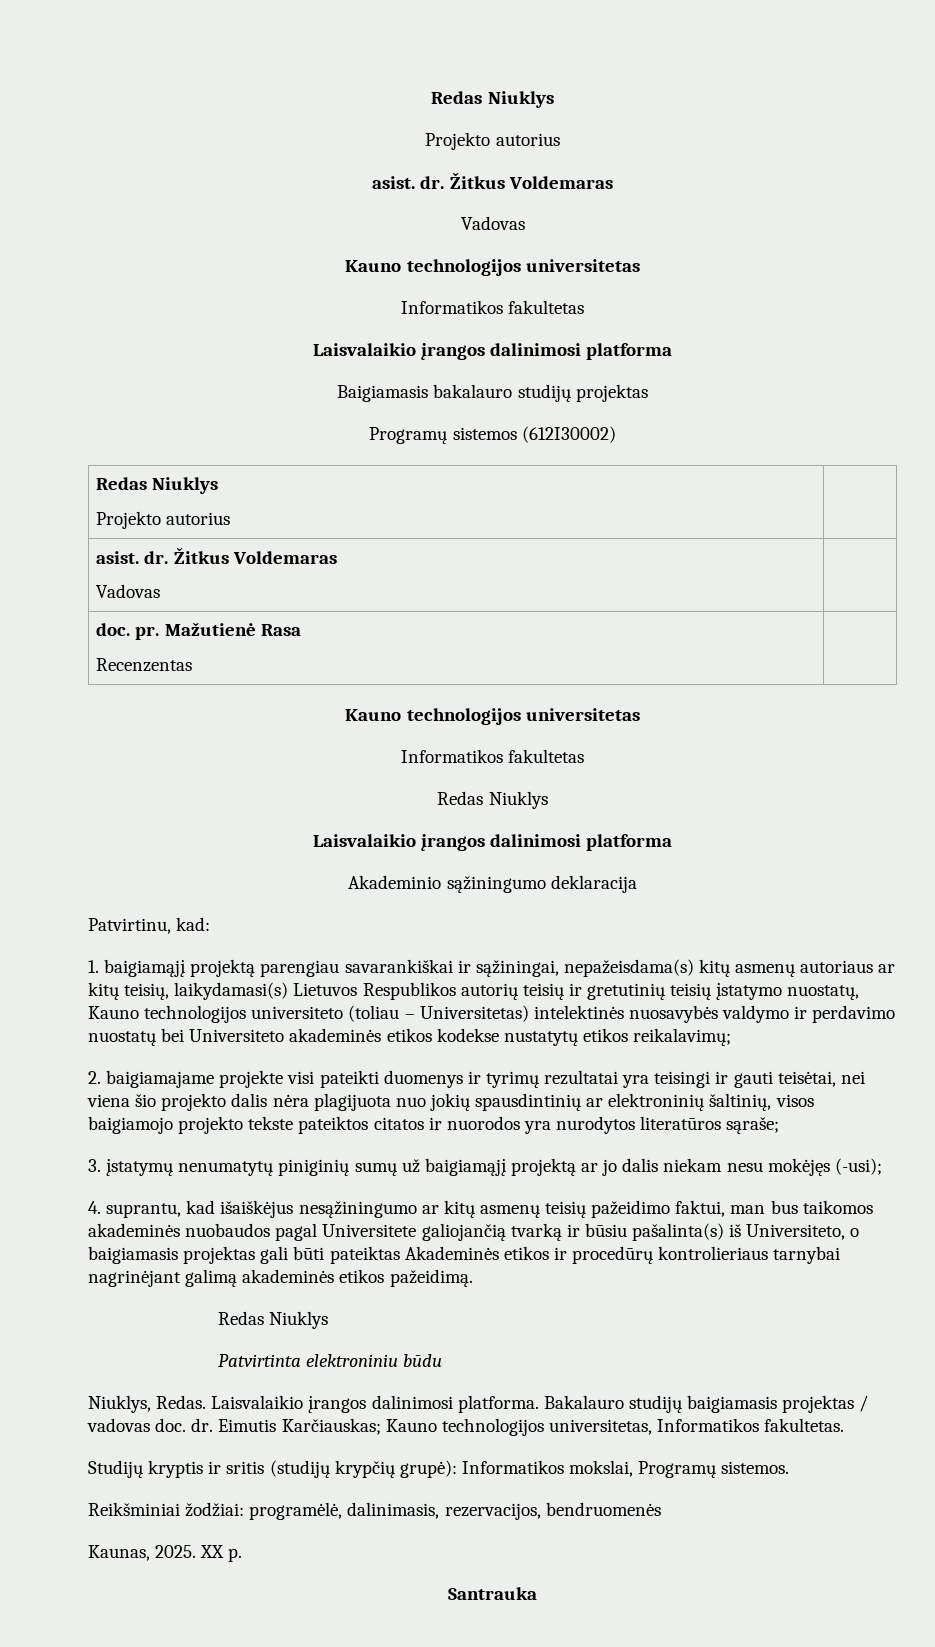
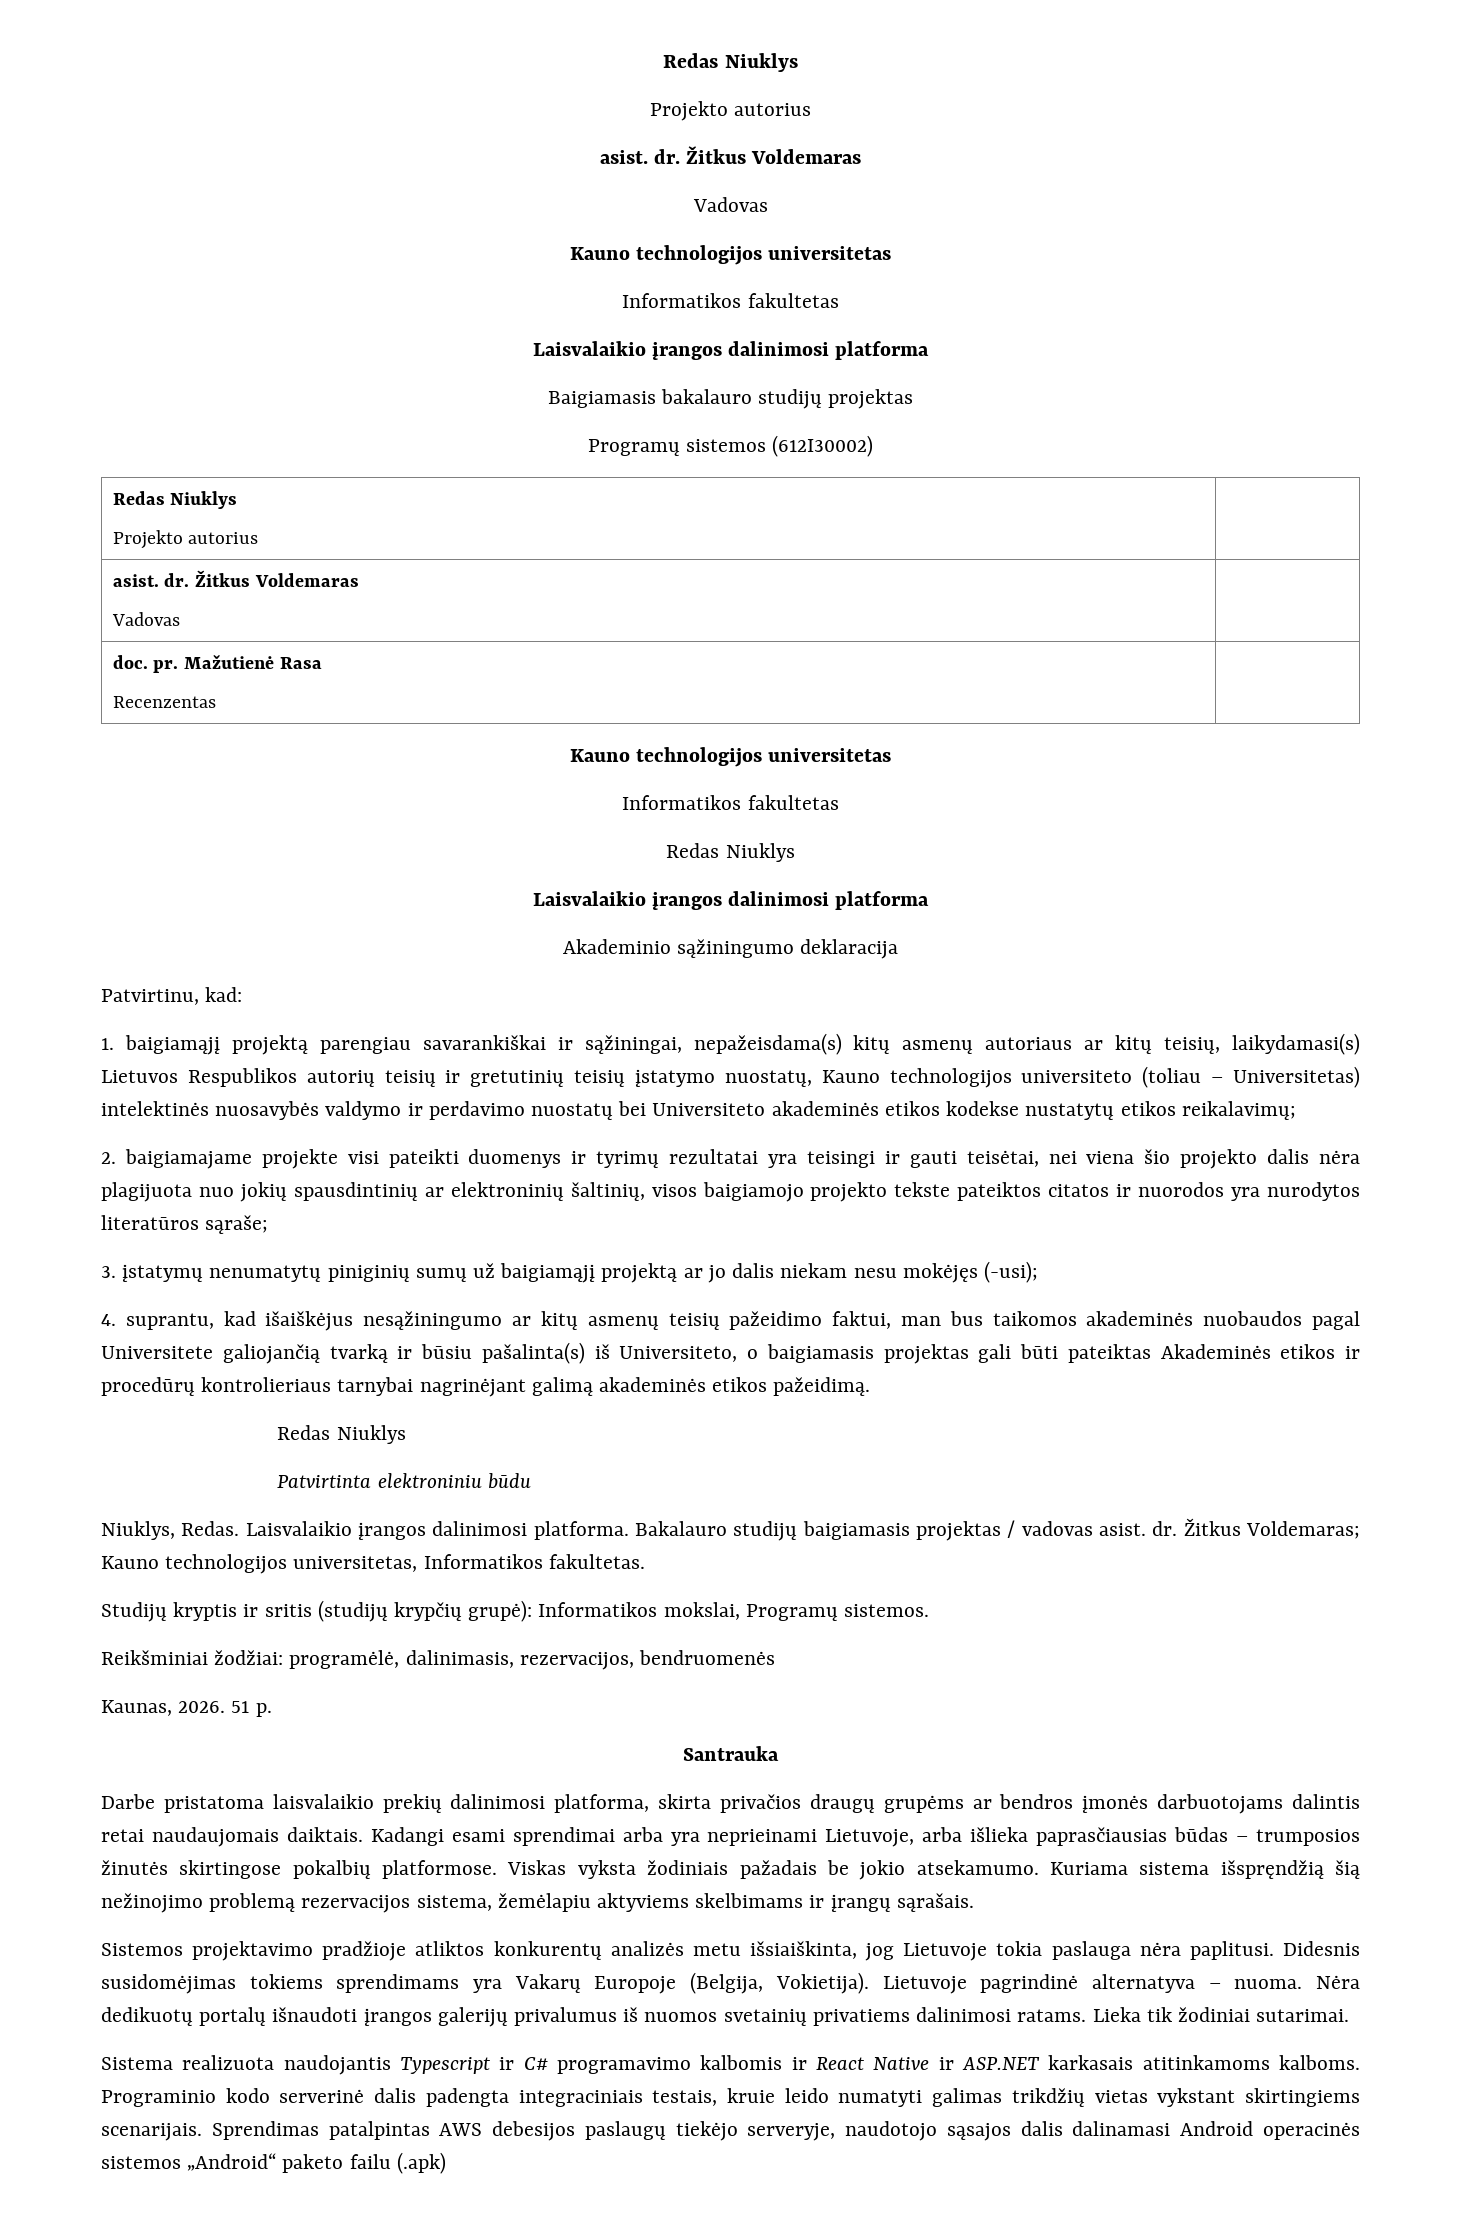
[155,1418,381,1435] doc. dr. Eimutis Karčiauskas; -> [1099,1518,1360,1539] asist. dr. Žitkus Voldemaras;
[155,1545,225,1558] 2025. XX -> [178,1701,250,1713] 2026. 51
(537, 1593) none -> [101,1794,1361,1814] [101,1827,1360,1847] [101,1860,1361,1880] [101,1893,974,1913] [101,1941,1360,1961] [101,1972,1360,1994] [101,2007,1350,2027] [101,2055,1360,2075] [101,2088,1360,2107] [101,2121,1360,2141] [101,2152,446,2174] // Darbe pristatoma laisvalaikio prekių dalinimosi platforma, skirta privačios draugų grupėms ar bendros įmonės darbuotojams dalintis retai naudaujomais daiktais. Kadangi esami sprendimai arba yra neprieinami Lietuvoje, arba išlieka paprasčiausias būdas – trumposios žinutės skirtingose pokalbių platformose. Viskas vyksta žodiniais pažadais be jokio atsekamumo. Kuriama sistema išspręndžią šią nežinojimo problemą rezervacijos sistema, žemėlapiu aktyviems skelbimams ir įrangų sąrašais. // Sistemos projektavimo pradžioje atliktos konkurentų analizės metu išsiaiškinta, jog Lietuvoje tokia paslauga nėra paplitusi. Didesnis susidomėjimas tokiems sprendimams yra Vakarų Europoje (Belgija, Vokietija). Lietuvoje pagrindinė alternatyva – nuoma. Nėra dedikuotų portalų išnaudoti įrangos galerijų privalumus iš nuomos svetainių privatiems dalinimosi ratams. Lieka tik žodiniai sutarimai. // Sistema realizuota naudojantis Typescript ir C# programavimo kalbomis ir React Native ir ASP.NET karkasais atitinkamoms kalboms. Programinio kodo serverinė dalis padengta integraciniais testais, kruie leido numatyti galimas trikdžių vietas vykstant skirtingiems scenarijais. Sprendimas patalpintas AWS debesijos paslaugų tiekėjo serveryje, naudotojo sąsajos dalis dalinamasi Android operacinės sistemos „Android“ paketo failu (.apk)

